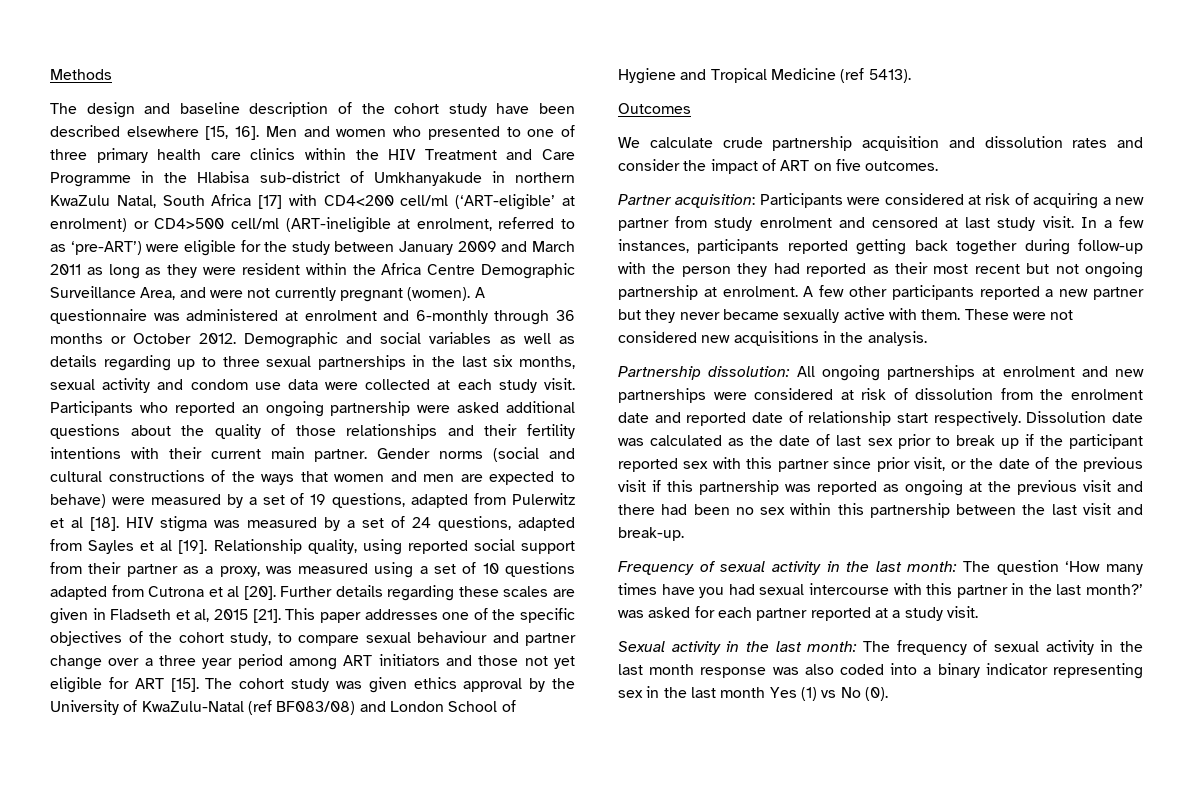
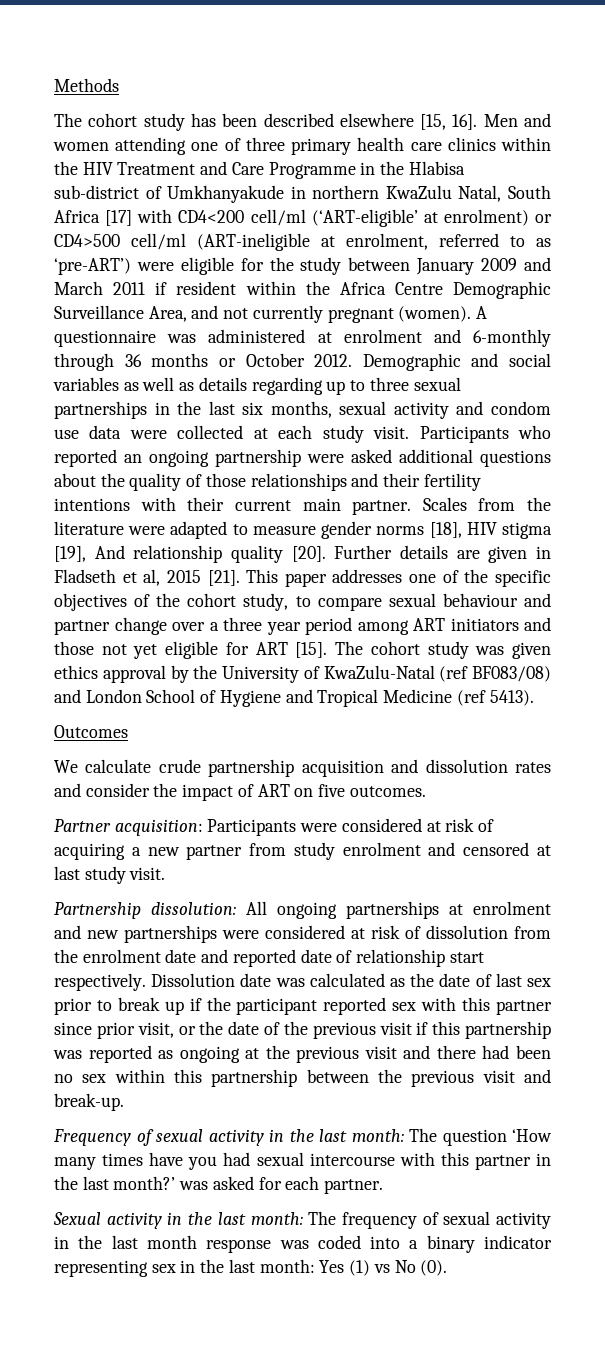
[86,102,530,118] design and baseline description of the cohort study have -> [88,113,216,131] cohort study has
[393,126,521,140] who presented to -> [115,137,187,155] attending
[86,264,237,279] as long as they were -> [155,282,168,295] if
[209,290,243,298] were -> (219, 312) none
[377,447,576,462] [50,470,576,485] [50,493,576,508] [50,516,575,532] [50,539,575,555] [50,562,576,578] [50,585,549,601] Gender norms (social and cultural constructions of the ways that women and men are expected to behave) were measured by a set of 19 questions, adapted from Pulerwitz et al [18]. HIV stigma was measured by a set of 24 questions, adapted from Sayles et al [19]. Relationship quality, using reported social support from their partner as a proxy, was measured using a set of 10 questions adapted from Cutrona et al [20]. Further details regarding these scales -> [422,497,551,511] [54,521,552,539] [54,545,448,563] Scales from the literature were adapted to measure gender norms [18], HIV stigma [19], And relationship quality [20]. Further details
[1080,216,1144,228] [618,239,1143,255] [618,262,1143,278] [618,285,1144,300] [618,308,1074,323] [618,331,927,346] In a few instances, participants reported getting back together during follow-up with the person they had reported as their most recent but not ongoing partnership at enrolment. A few other participants reported a new partner but they never became sexually active with them. These were not considered new acquisitions in the analysis. -> (166, 873) none
[1051,504,1077,515] last -> [411,1070,475,1087] previous
[756,606,978,621] partner reported at a study visit. -> [324,1179,384,1194] partner.
[804,664,834,675] also -> (309, 1244) none
[720,687,766,698] month -> [259,1259,315,1273] month:

